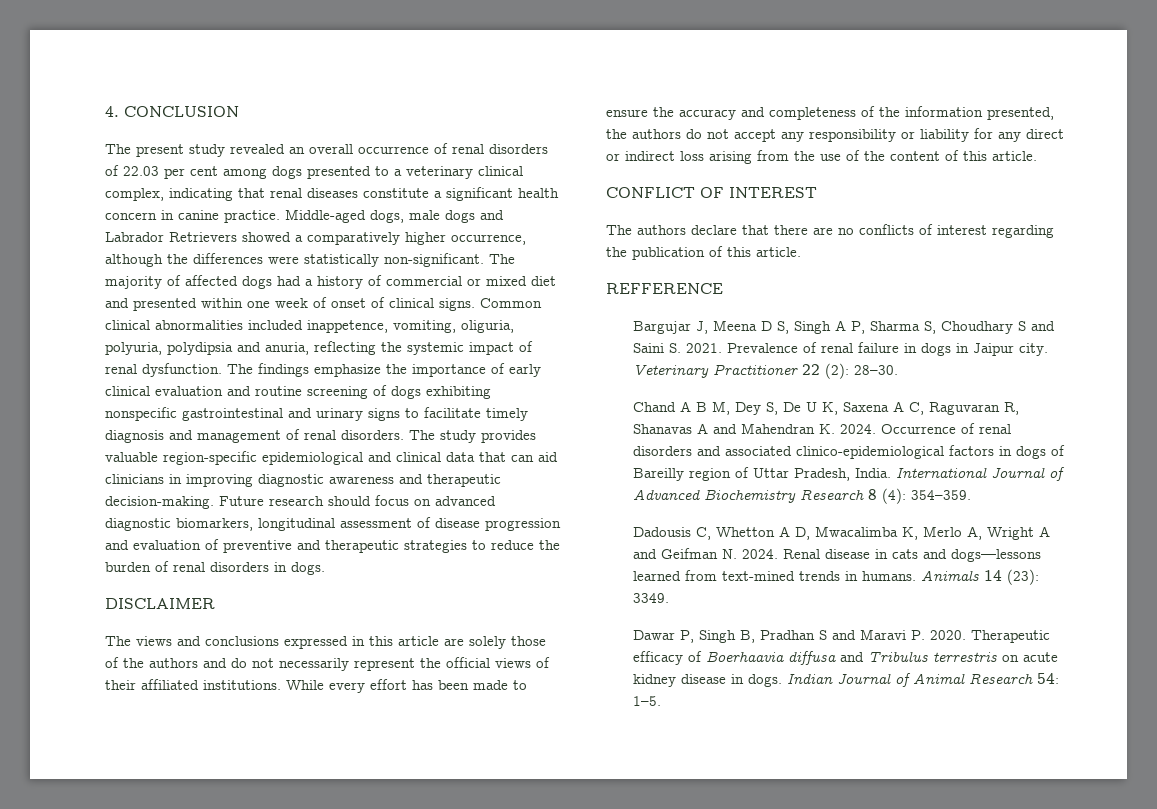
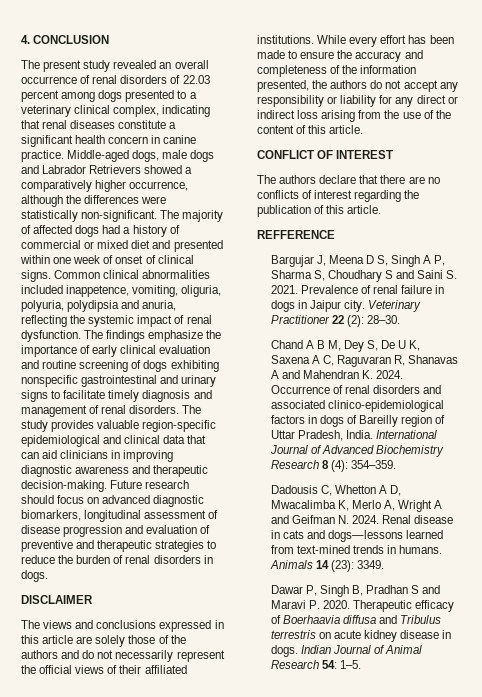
[164,166,218,179] per cent -> [21,90,59,102] percent

